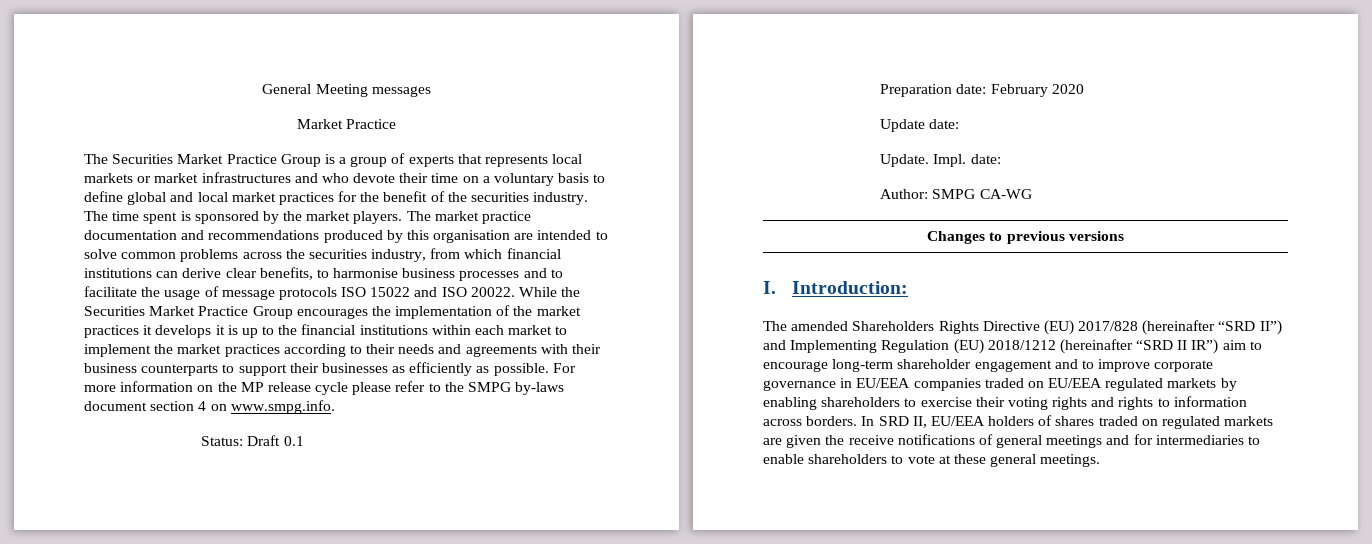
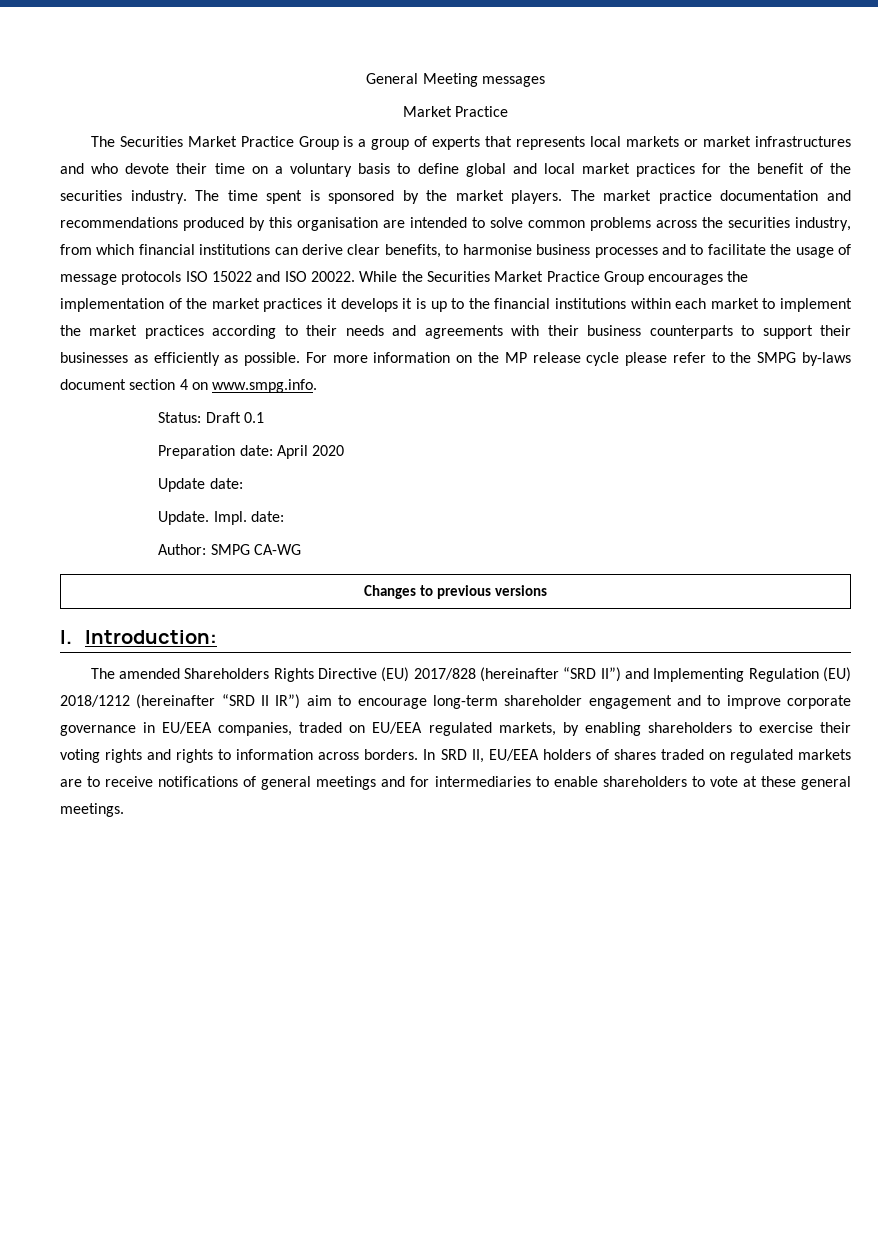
[990,84,1048,97] February -> [277,445,309,459] April
[913,378,981,391] companies -> [218,722,293,736] companies,
[1167,378,1217,388] markets -> [498,722,556,736] markets,
[786,435,845,448] given the -> [87,776,101,787] to

